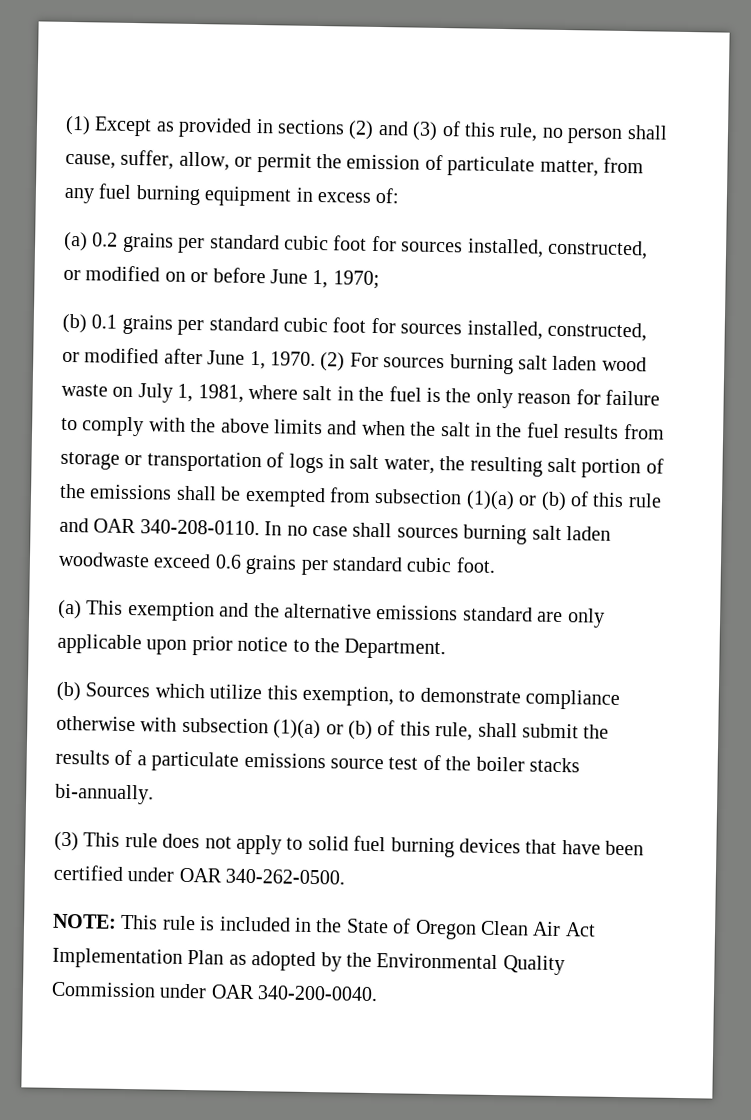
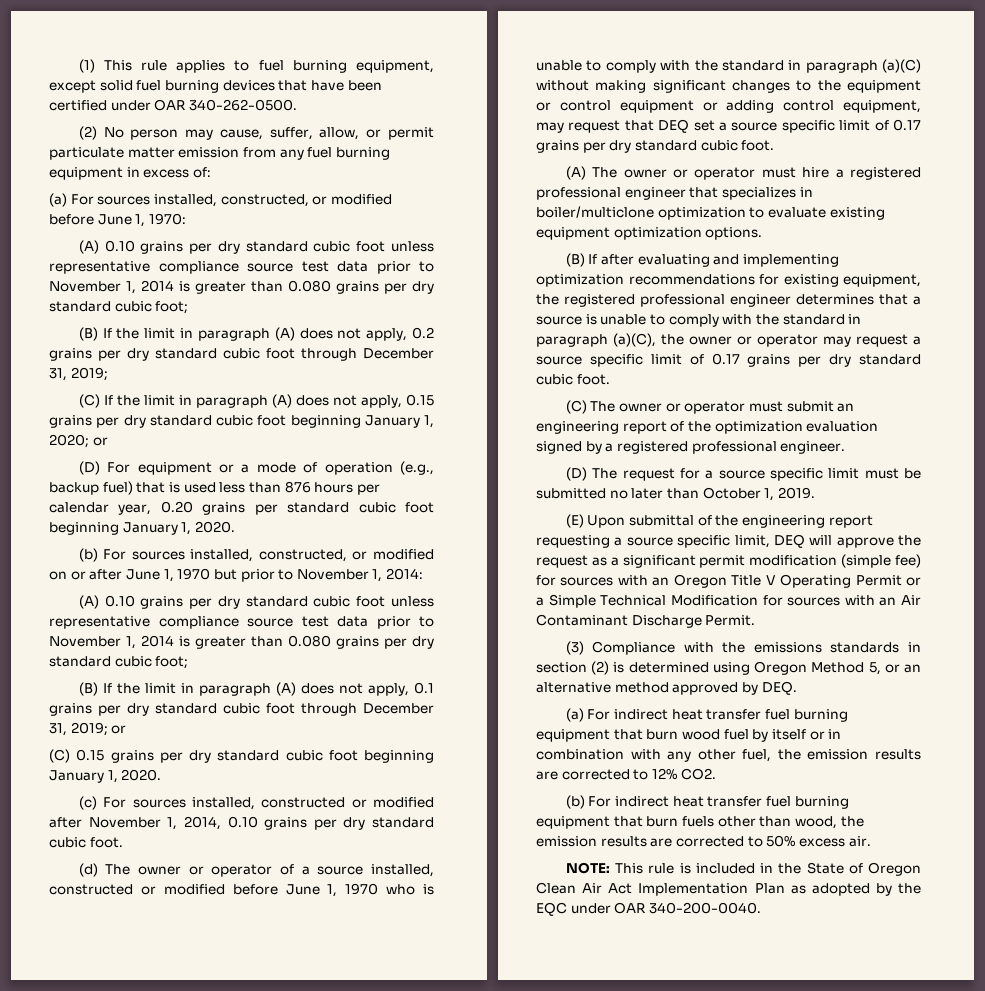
[94,116,668,144] [65,149,644,177] [64,183,401,207] [63,231,648,260] [63,265,380,290] [62,313,647,342] [62,347,647,375] [61,383,660,409] [61,416,665,440] [60,451,664,479] [59,483,662,512] [59,517,611,545] [58,551,496,576] [58,599,605,628] [57,633,447,660] [56,681,621,710] [56,715,610,741] [55,749,580,773] [55,783,154,805] [54,831,304,855] Except as provided in sections (2) and (3) of this rule, no person shall cause, suffer, allow, or permit the emission of particulate matter, from any fuel burning equipment in excess of: // (a) 0.2 grains per standard cubic foot for sources installed, constructed, or modified on or before June 1, 1970; // (b) 0.1 grains per standard cubic foot for sources installed, constructed, or modified after June 1, 1970. (2) For sources burning salt laden wood waste on July 1, 1981, where salt in the fuel is the only reason for failure to comply with the above limits and when the salt in the fuel results from storage or transportation of logs in salt water, the resulting salt portion of the emissions shall be exempted from subsection (1)(a) or (b) of this rule and OAR 340-208-0110. In no case shall sources burning salt laden woodwaste exceed 0.6 grains per standard cubic foot. // (a) This exemption and the alternative emissions standard are only applicable upon prior notice to the Department. // (b) Sources which utilize this exemption, to demonstrate compliance otherwise with subsection (1)(a) or (b) of this rule, shall submit the results of a particulate emissions source test of the boiler stacks bi-annually. // (3) This rule does not apply to -> [103,60,434,73] [49,80,96,93] This rule applies to fuel burning equipment, except
(346, 876) none -> [78,126,434,140] [49,147,390,160] [49,167,211,180] [49,193,392,207] [49,213,186,227] [78,240,434,254] [49,261,434,274] [49,280,434,294] [49,301,189,314] [78,327,434,341] [49,348,434,361] [49,367,108,381] [78,394,434,408] [49,415,434,428] [49,434,108,448] [78,461,435,475] [49,481,380,495] [49,501,435,515] [49,521,235,535] [78,548,434,562] [49,568,424,582] [78,595,434,609] [49,616,434,629] [49,635,434,649] [49,656,189,669] [78,682,434,696] [49,703,434,716] [49,722,127,736] [49,749,434,763] [49,769,162,783] [78,796,434,810] [49,816,434,830] [49,837,123,848] [78,863,435,877] [49,883,434,897] [536,59,921,73] [536,80,921,93] [536,100,921,113] [536,119,921,133] [536,140,775,153] [565,166,922,180] [536,187,813,200] [536,206,885,220] [536,227,763,240] [565,253,840,267] [536,274,921,287] [536,294,921,307] [536,314,862,327] [536,333,921,347] [536,353,921,367] [536,374,610,385] [565,400,855,414] [536,421,879,434] [536,441,846,454] [565,467,921,481] [536,487,815,501] [565,514,873,528] [536,534,921,548] [536,554,921,568] [536,574,921,588] [536,594,921,608] [536,614,756,628] [565,641,921,655] [536,661,921,675] [536,681,797,695] [565,708,848,722] [536,729,842,742] [536,749,921,762] [536,768,716,780] [565,795,849,809] [536,816,864,829] [536,835,871,847] // (2) No person may cause, suffer, allow, or permit particulate matter emission from any fuel burning equipment in excess of: // (a) For sources installed, constructed, or modified before June 1, 1970: // (A) 0.10 grains per dry standard cubic foot unless representative compliance source test data prior to November 1, 2014 is greater than 0.080 grains per dry standard cubic foot; // (B) If the limit in paragraph (A) does not apply, 0.2 grains per dry standard cubic foot through December 31, 2019; // (C) If the limit in paragraph (A) does not apply, 0.15 grains per dry standard cubic foot beginning January 1, 2020; or // (D) For equipment or a mode of operation (e.g., backup fuel) that is used less than 876 hours per calendar year, 0.20 grains per standard cubic foot beginning January 1, 2020. // (b) For sources installed, constructed, or modified on or after June 1, 1970 but prior to November 1, 2014: // (A) 0.10 grains per dry standard cubic foot unless representative compliance source test data prior to November 1, 2014 is greater than 0.080 grains per dry standard cubic foot; // (B) If the limit in paragraph (A) does not apply, 0.1 grains per dry standard cubic foot through December 31, 2019; or // (C) 0.15 grains per dry standard cubic foot beginning January 1, 2020. // (c) For sources installed, constructed or modified after November 1, 2014, 0.10 grains per dry standard cubic foot. // (d) The owner or operator of a source installed, constructed or modified before June 1, 1970 who is unable to comply with the standard in paragraph (a)(C) without making significant changes to the equipment or control equipment or adding control equipment, may request that DEQ set a source specific limit of 0.17 grains per dry standard cubic foot. // (A) The owner or operator must hire a registered professional engineer that specializes in boiler/multiclone optimization to evaluate existing equipment optimization options. // (B) If after evaluating and implementing optimization recommendations for existing equipment, the registered professional engineer determines that a source is unable to comply with the standard in paragraph (a)(C), the owner or operator may request a source specific limit of 0.17 grains per dry standard cubic foot. // (C) The owner or operator must submit an engineering report of the optimization evaluation signed by a registered professional engineer. // (D) The request for a source specific limit must be submitted no later than October 1, 2019. // (E) Upon submittal of the engineering report requesting a source specific limit, DEQ will approve the request as a significant permit modification (simple fee) for sources with an Oregon Title V Operating Permit or a Simple Technical Modification for sources with an Air Contaminant Discharge Permit. // (3) Compliance with the emissions standards in section (2) is determined using Oregon Method 5, or an alternative method approved by DEQ. // (a) For indirect heat transfer fuel burning equipment that burn wood fuel by itself or in combination with any other fuel, the emission results are corrected to 12% CO2. // (b) For indirect heat transfer fuel burning equipment that burn fuels other than wood, the emission results are corrected to 50% excess air.
[376,953,565,976] [51,981,156,998] Environmental Quality Commission -> [536,902,567,916] EQC

